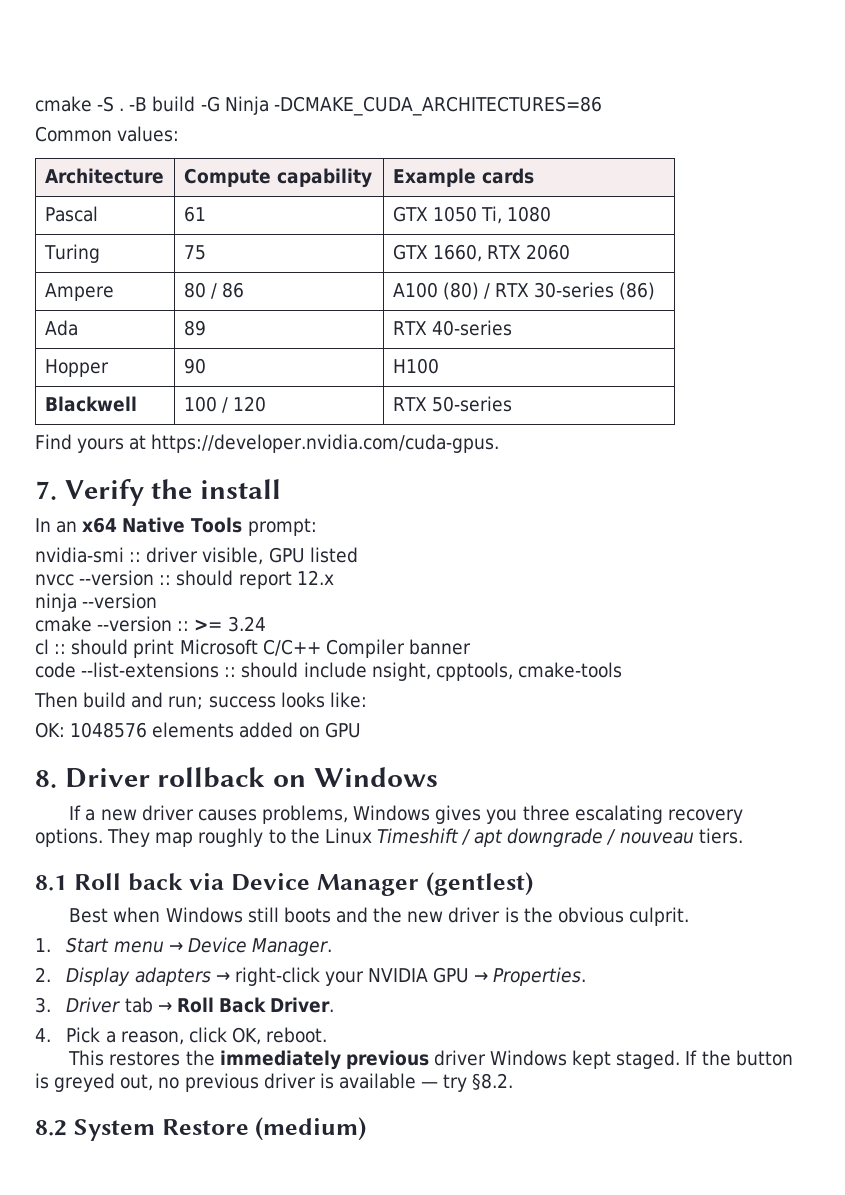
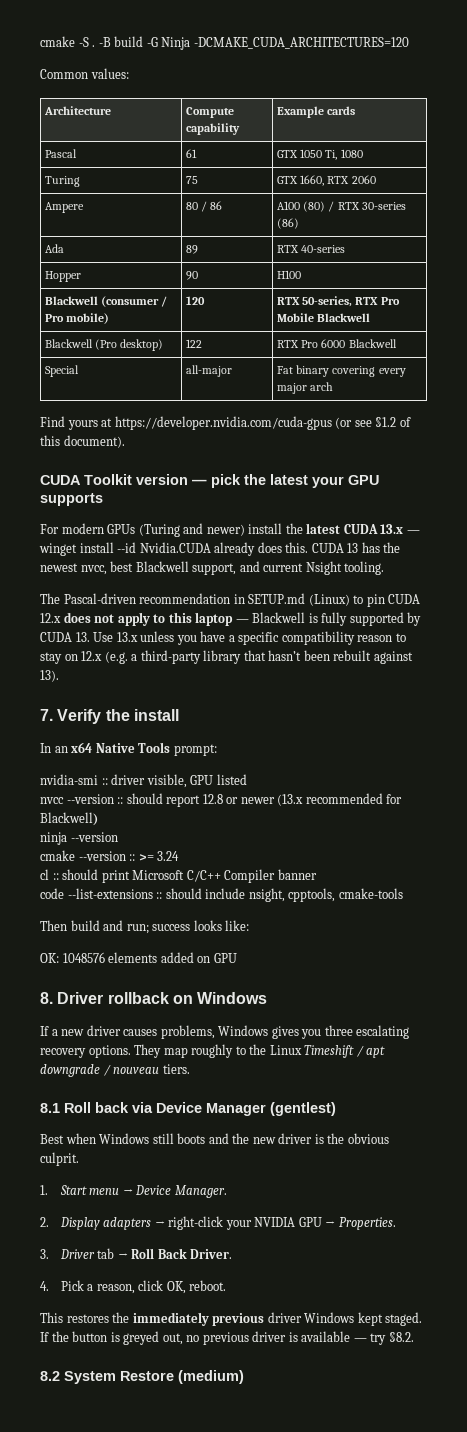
[273,96,602,116] -DCMAKE_CUDA_ARCHITECTURES=86 -> [193,37,409,49] -DCMAKE_CUDA_ARCHITECTURES=120
[183,396,266,413] [392,396,512,412] [35,434,500,453] | 100 / 120 | RTX 50-series // Find yours at https://developer.nvidia.com/cuda-gpus. -> [101,296,168,307] [45,313,110,324] [186,296,206,305] [277,296,400,307] [277,313,371,322] [45,339,164,351] [186,339,203,348] [277,339,397,348] [45,365,80,377] [186,365,233,377] [277,365,406,377] [277,382,334,394] [40,416,411,430] [40,435,125,448] [40,474,379,488] [40,493,103,506] [40,523,420,537] [39,542,401,556] [40,561,385,575] [40,593,421,607] [40,612,422,626] [40,631,406,645] [40,650,413,664] [40,670,59,682] (consumer / Pro mobile) | 120 | RTX 50-series, RTX Pro Mobile Blackwell // Blackwell (Pro desktop) | 122 | RTX Pro 6000 Blackwell // Special | all-major | Fat binary covering every major arch // Find yours at https://developer.nvidia.com/cuda-gpus (or see §1.2 of this document). // CUDA Toolkit version — pick the latest your GPU supports // For modern GPUs (Turing and newer) install the latest CUDA 13.x — winget install --id Nvidia.CUDA already does this. CUDA 13 has the newest nvcc, best Blackwell support, and current Nsight tooling. // The Pascal-driven recommendation in SETUP.md (Linux) to pin CUDA 12.x does not apply to this laptop — Blackwell is fully supported by CUDA 13. Use 13.x unless you have a specific compatibility reason to stay on 12.x (e.g. a third-party library that hasn’t been rebuilt against 13).
[296,570,334,585] 12.x -> [202,793,403,806] [40,812,98,826] 12.8 or newer (13.x recommended for Blackwell)

